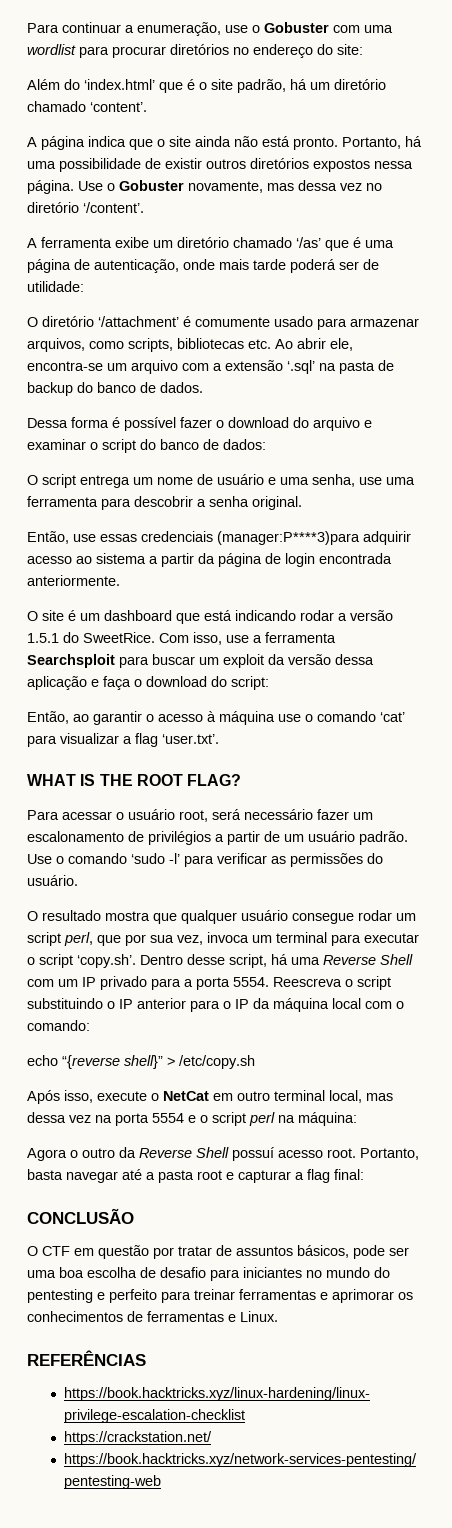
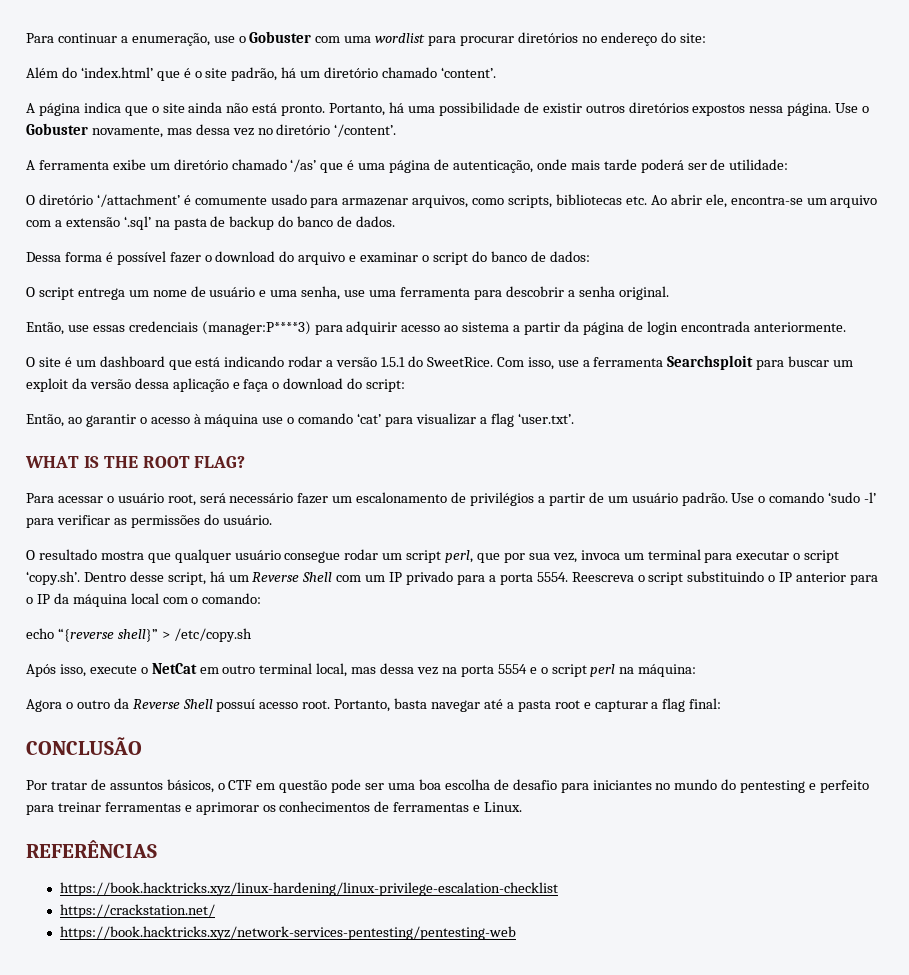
[217,531,360,545] (manager:P****3)para -> [201,321,343,335] (manager:P****3) para
[291,957,320,965] uma -> [228,575,249,582] um
[27,1245,349,1259] O CTF em questão por tratar de assuntos básicos, -> [26,779,328,793] Por tratar de assuntos básicos, o CTF em questão

